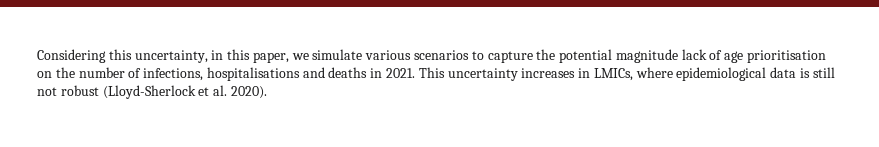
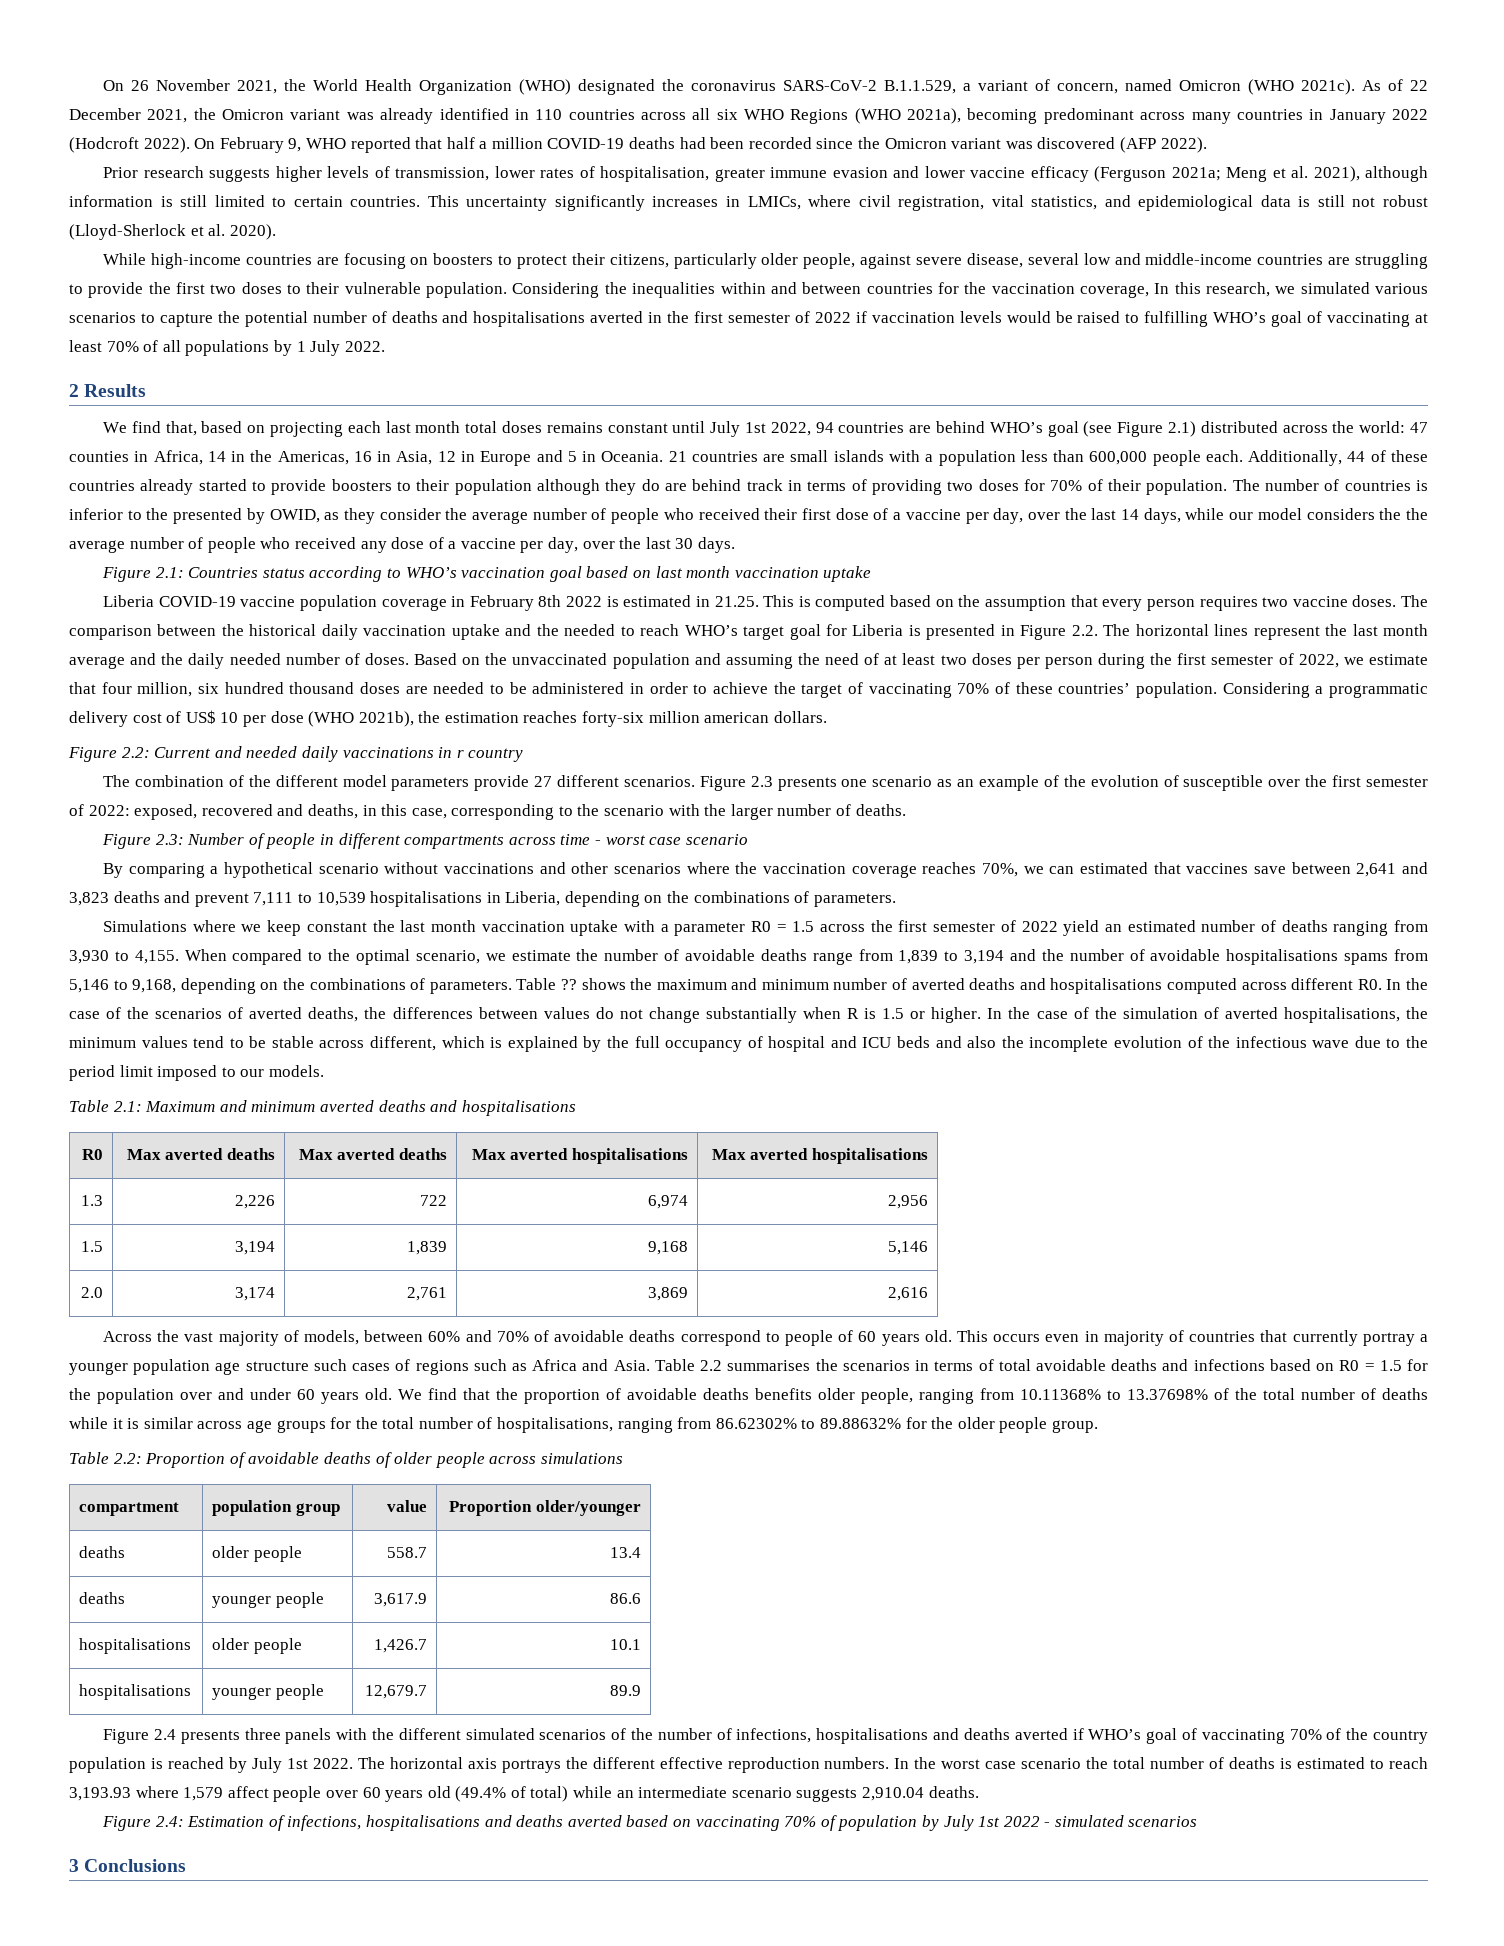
[37,49,827,63] [37,67,416,81] Considering this uncertainty, in this paper, we simulate various scenarios to capture the potential magnitude lack of age prioritisation on the number of infections, hospitalisations and deaths in 2021. -> [103,79,1428,95] [69,108,1428,124] [69,137,1207,153] [103,166,1428,182] [69,195,421,207] On 26 November 2021, the World Health Organization (WHO) designated the coronavirus SARS-CoV-2 B.1.1.529, a variant of concern, named Omicron (WHO 2021c). As of 22 December 2021, the Omicron variant was already identified in 110 countries across all six WHO Regions (WHO 2021a), becoming predominant across many countries in January 2022 (Hodcroft 2022). On February 9, WHO reported that half a million COVID-19 deaths had been recorded since the Omicron variant was discovered (AFP 2022). // Prior research suggests higher levels of transmission, lower rates of hospitalisation, greater immune evasion and lower vaccine efficacy (Ferguson 2021a; Meng et al. 2021), although information is still limited to certain countries.
(518, 74) none -> [554,195,645,211] significantly
(673, 72) none -> [858,195,1131,211] civil registration, vital statistics, and
(267, 92) none -> [103,253,1428,269] [69,282,1428,298] [69,311,1428,327] [69,340,385,356] [69,384,147,397] [103,421,1429,437] [69,450,1428,466] [69,479,1428,495] [69,508,1429,524] [69,537,736,553] [102,566,872,582] [103,595,1428,611] [69,624,1428,640] [69,653,1429,669] [69,682,1428,698] [69,710,827,727] [68,746,524,762] [103,775,1429,791] [69,804,906,820] [102,833,748,849] [103,862,1428,878] [69,891,896,907] [103,920,1429,936] [69,949,1429,965] [69,978,1429,994] [69,1007,1429,1023] [69,1036,1428,1052] [69,1065,324,1081] [69,1100,576,1116] [81,1149,103,1160] [126,1148,275,1160] [298,1148,447,1160] [471,1148,688,1164] [711,1148,928,1164] [80,1195,103,1206] [234,1195,275,1209] [419,1195,447,1206] [647,1195,688,1209] [887,1195,928,1209] [80,1241,103,1252] [234,1241,275,1255] [406,1241,447,1255] [647,1241,688,1255] [887,1241,928,1255] [80,1287,103,1298] [234,1287,275,1301] [406,1287,447,1301] [647,1287,688,1301] [887,1287,928,1301] [103,1330,1429,1346] [69,1359,1429,1375] [69,1388,1428,1404] [69,1417,1098,1433] [69,1452,623,1468] [79,1502,180,1516] [212,1500,340,1516] [386,1500,427,1512] [449,1500,641,1516] [79,1546,126,1558] [212,1546,302,1562] [386,1547,427,1558] [609,1547,641,1558] [79,1592,126,1604] [212,1592,324,1608] [373,1593,427,1607] [609,1593,641,1604] [79,1638,192,1654] [212,1638,302,1654] [373,1639,427,1653] [609,1639,641,1650] [79,1684,192,1700] [212,1684,324,1700] [364,1685,427,1699] [609,1685,641,1696] [103,1728,1428,1744] [69,1757,1428,1773] [69,1786,979,1802] [102,1815,1198,1831] [69,1859,187,1872] // While high-income countries are focusing on boosters to protect their citizens, particularly older people, against severe disease, several low and middle-income countries are struggling to provide the first two doses to their vulnerable population. Considering the inequalities within and between countries for the vaccination coverage, In this research, we simulated various scenarios to capture the potential number of deaths and hospitalisations averted in the first semester of 2022 if vaccination levels would be raised to fulfilling WHO’s goal of vaccinating at least 70% of all populations by 1 July 2022. // 2 Results // We find that, based on projecting each last month total doses remains constant until July 1st 2022, 94 countries are behind WHO’s goal (see Figure 2.1) distributed across the world: 47 counties in Africa, 14 in the Americas, 16 in Asia, 12 in Europe and 5 in Oceania. 21 countries are small islands with a population less than 600,000 people each. Additionally, 44 of these countries already started to provide boosters to their population although they do are behind track in terms of providing two doses for 70% of their population. The number of countries is inferior to the presented by OWID, as they consider the average number of people who received their first dose of a vaccine per day, over the last 14 days, while our model considers the the average number of people who received any dose of a vaccine per day, over the last 30 days. // Figure 2.1: Countries status according to WHO’s vaccination goal based on last month vaccination uptake // Liberia COVID-19 vaccine population coverage in February 8th 2022 is estimated in 21.25. This is computed based on the assumption that every person requires two vaccine doses. The comparison between the historical daily vaccination uptake and the needed to reach WHO’s target goal for Liberia is presented in Figure 2.2. The horizontal lines represent the last month average and the daily needed number of doses. Based on the unvaccinated population and assuming the need of at least two doses per person during the first semester of 2022, we estimate that four million, six hundred thousand doses are needed to be administered in order to achieve the target of vaccinating 70% of these countries’ population. Considering a programmatic delivery cost of US$ 10 per dose (WHO 2021b), the estimation reaches forty-six million american dollars. // Figure 2.2: Current and needed daily vaccinations in r country // The combination of the different model parameters provide 27 different scenarios. Figure 2.3 presents one scenario as an example of the evolution of susceptible over the first semester of 2022: exposed, recovered and deaths, in this case, corresponding to the scenario with the larger number of deaths. // Figure 2.3: Number of people in different compartments across time - worst case scenario // By comparing a hypothetical scenario without vaccinations and other scenarios where the vaccination coverage reaches 70%, we can estimated that vaccines save between 2,641 and 3,823 deaths and prevent 7,111 to 10,539 hospitalisations in Liberia, depending on the combinations of parameters. // Simulations where we keep constant the last month vaccination uptake with a parameter R0 = 1.5 across the first semester of 2022 yield an estimated number of deaths ranging from 3,930 to 4,155. When compared to the optimal scenario, we estimate the number of avoidable deaths range from 1,839 to 3,194 and the number of avoidable hospitalisations spams from 5,146 to 9,168, depending on the combinations of parameters. Table ?? shows the maximum and minimum number of averted deaths and hospitalisations computed across different R0. In the case of the scenarios of averted deaths, the differences between values do not change substantially when R is 1.5 or higher. In the case of the simulation of averted hospitalisations, the minimum values tend to be stable across different, which is explained by the full occupancy of hospital and ICU beds and also the incomplete evolution of the infectious wave due to the period limit imposed to our models. // Table 2.1: Maximum and minimum averted deaths and hospitalisations // R0 | Max averted deaths | Max averted deaths | Max averted hospitalisations | Max averted hospitalisations // 1.3 | 2,226 | 722 | 6,974 | 2,956 // 1.5 | 3,194 | 1,839 | 9,168 | 5,146 // 2.0 | 3,174 | 2,761 | 3,869 | 2,616 // Across the vast majority of models, between 60% and 70% of avoidable deaths correspond to people of 60 years old. This occurs even in majority of countries that currently portray a younger population age structure such cases of regions such as Africa and Asia. Table 2.2 summarises the scenarios in terms of total avoidable deaths and infections based on R0 = 1.5 for the population over and under 60 years old. We find that the proportion of avoidable deaths benefits older people, ranging from 10.11368% to 13.37698% of the total number of deaths while it is similar across age groups for the total number of hospitalisations, ranging from 86.62302% to 89.88632% for the older people group. // Table 2.2: Proportion of avoidable deaths of older people across simulations // compartment | population group | value | Proportion older/younger // deaths | older people | 558.7 | 13.4 // deaths | younger people | 3,617.9 | 86.6 // hospitalisations | older people | 1,426.7 | 10.1 // hospitalisations | younger people | 12,679.7 | 89.9 // Figure 2.4 presents three panels with the different simulated scenarios of the number of infections, hospitalisations and deaths averted if WHO’s goal of vaccinating 70% of the country population is reached by July 1st 2022. The horizontal axis portrays the different effective reproduction numbers. In the worst case scenario the total number of deaths is estimated to reach 3,193.93 where 1,579 affect people over 60 years old (49.4% of total) while an intermediate scenario suggests 2,910.04 deaths. // Figure 2.4: Estimation of infections, hospitalisations and deaths averted based on vaccinating 70% of population by July 1st 2022 - simulated scenarios // 3 Conclusions

